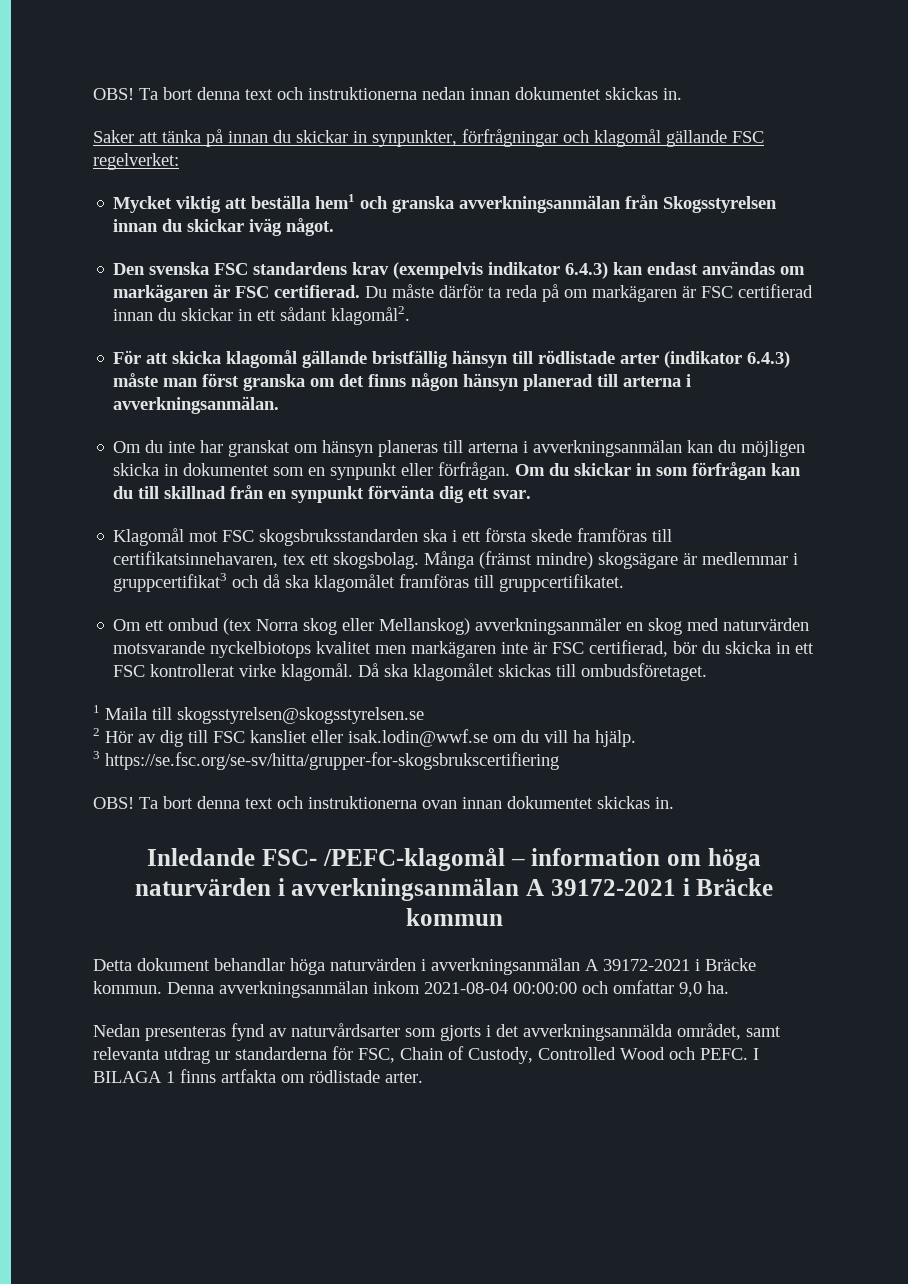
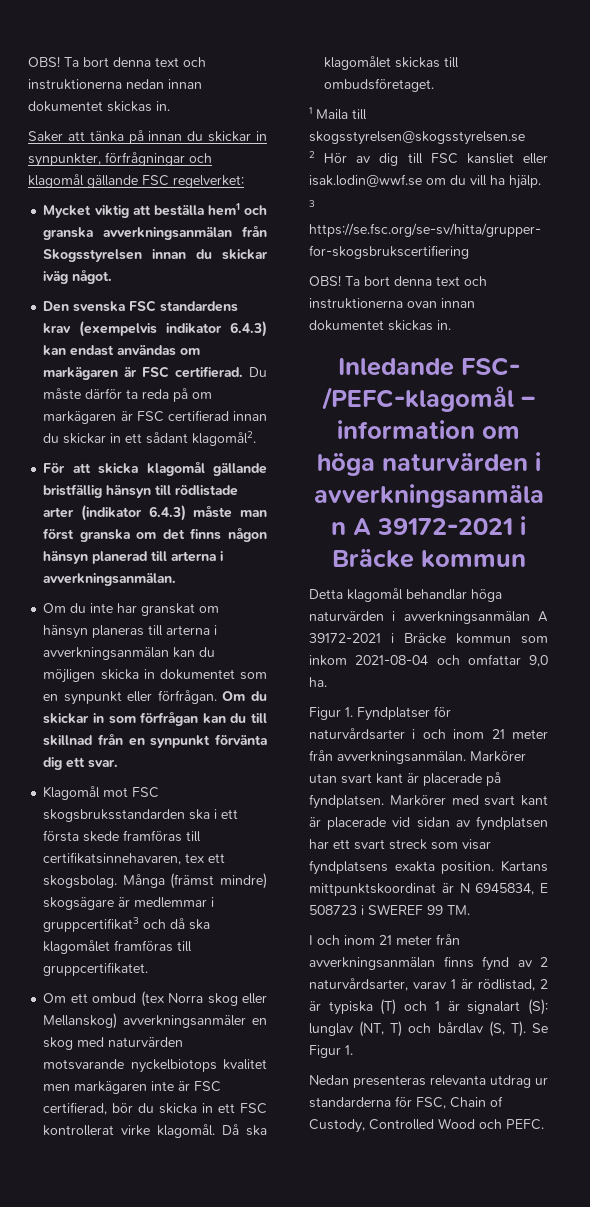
[137,958,210,971] dokument -> [347,588,403,602] klagomål
[93,981,368,998] kommun. Denna avverkningsanmälan -> [456,633,548,644] kommun som
[513,982,577,994] 00:00:00 -> (429, 660) none
[93,1023,781,1041] Nedan presenteras fynd av naturvårdsarter som gjorts i det avverkningsanmälda området, samt -> [309,706,451,721] [309,728,548,740] [309,750,526,764] [309,772,501,786] [309,794,548,809] [309,816,548,831] [309,839,491,850] [309,860,548,875] [309,883,548,896] [309,904,470,915] [309,934,460,945] [309,956,548,971] [309,978,548,991] [309,999,548,1015] [309,1021,548,1037] [309,1045,353,1058] [309,1075,426,1088] Figur 1. Fyndplatser för naturvårdsarter i och inom 21 meter från avverkningsanmälan. Markörer utan svart kant är placerade på fyndplatsen. Markörer med svart kant är placerade vid sidan av fyndplatsen har ett svart streck som visar fyndplatsens exakta position. Kartans mittpunktskoordinat är N 6945834, E 508723 i SWEREF 99 TM. // I och inom 21 meter från avverkningsanmälan finns fynd av 2 naturvårdsarter, varav 1 är rödlistad, 2 är typiska (T) och 1 är signalart (S): lunglav (NT, T) och bårdlav (S, T). Se Figur 1. // Nedan presenteras
[753,1048,759,1060] [93,1069,423,1083] I BILAGA 1 finns artfakta om rödlistade arter. -> (544, 1124) none

